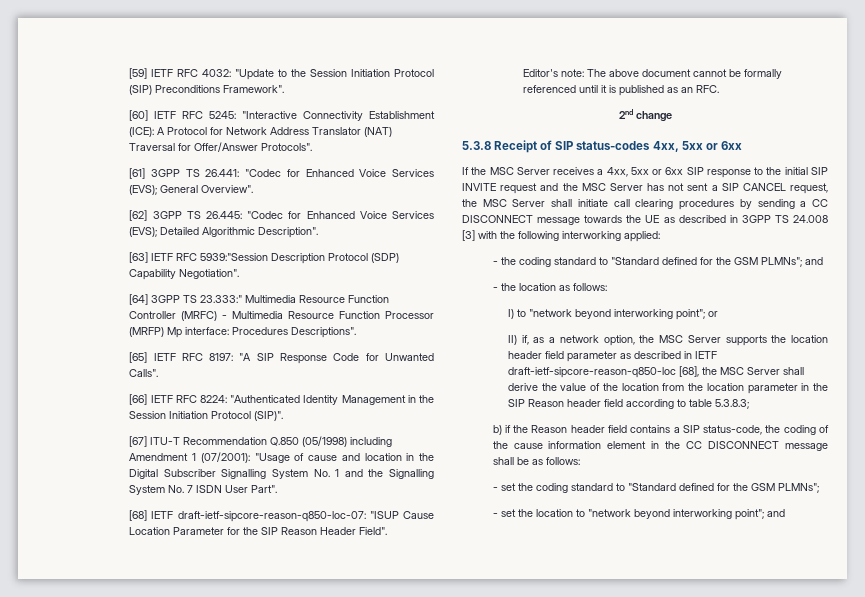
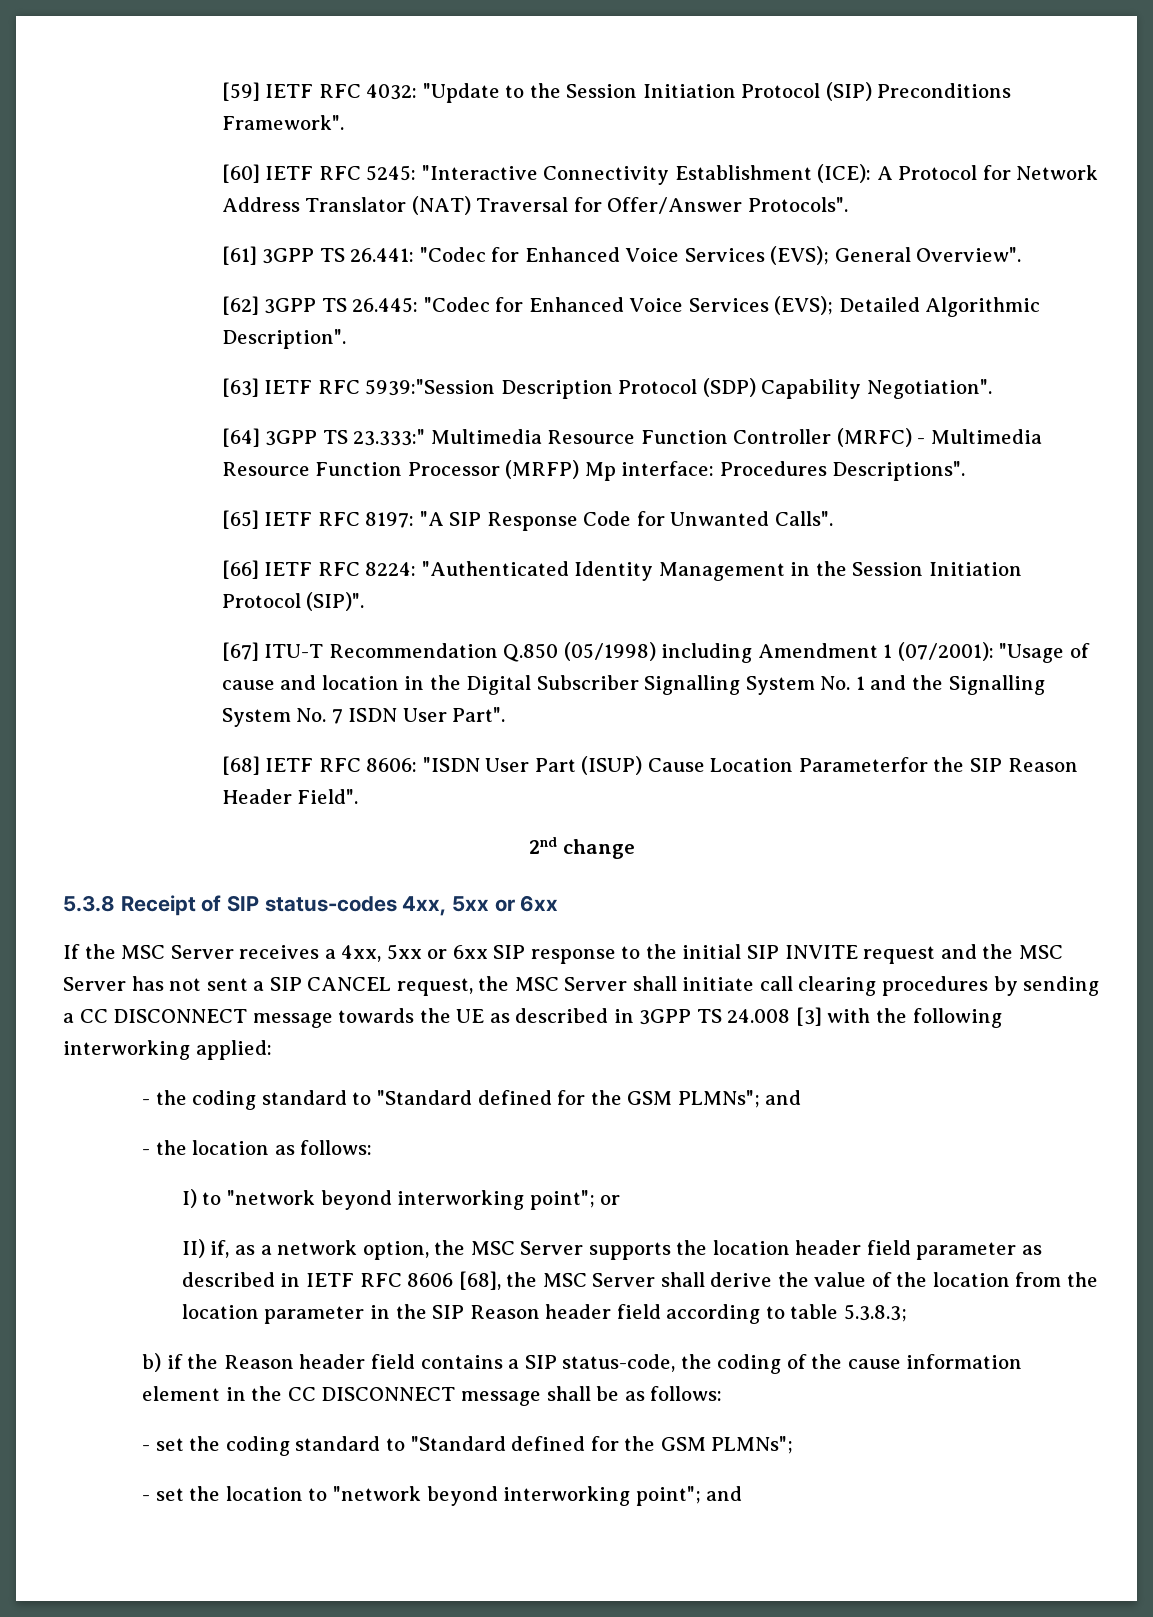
[177,511,435,522] [129,527,241,535] draft-ietf-sipcore-reason-q850-loc-07: "ISUP Cause Location Parameter for -> [318,756,928,775] RFC 8606: "ISDN User Part (ISUP) Cause Location Parameterfor
[523,69,783,79] [523,85,720,96] // Editor's note: The above document cannot be formally referenced until it is published as an RFC. -> (359, 796) none
[507,367,676,378] draft-ietf-sipcore-reason-q850-loc -> [359,1273,454,1287] RFC 8606

